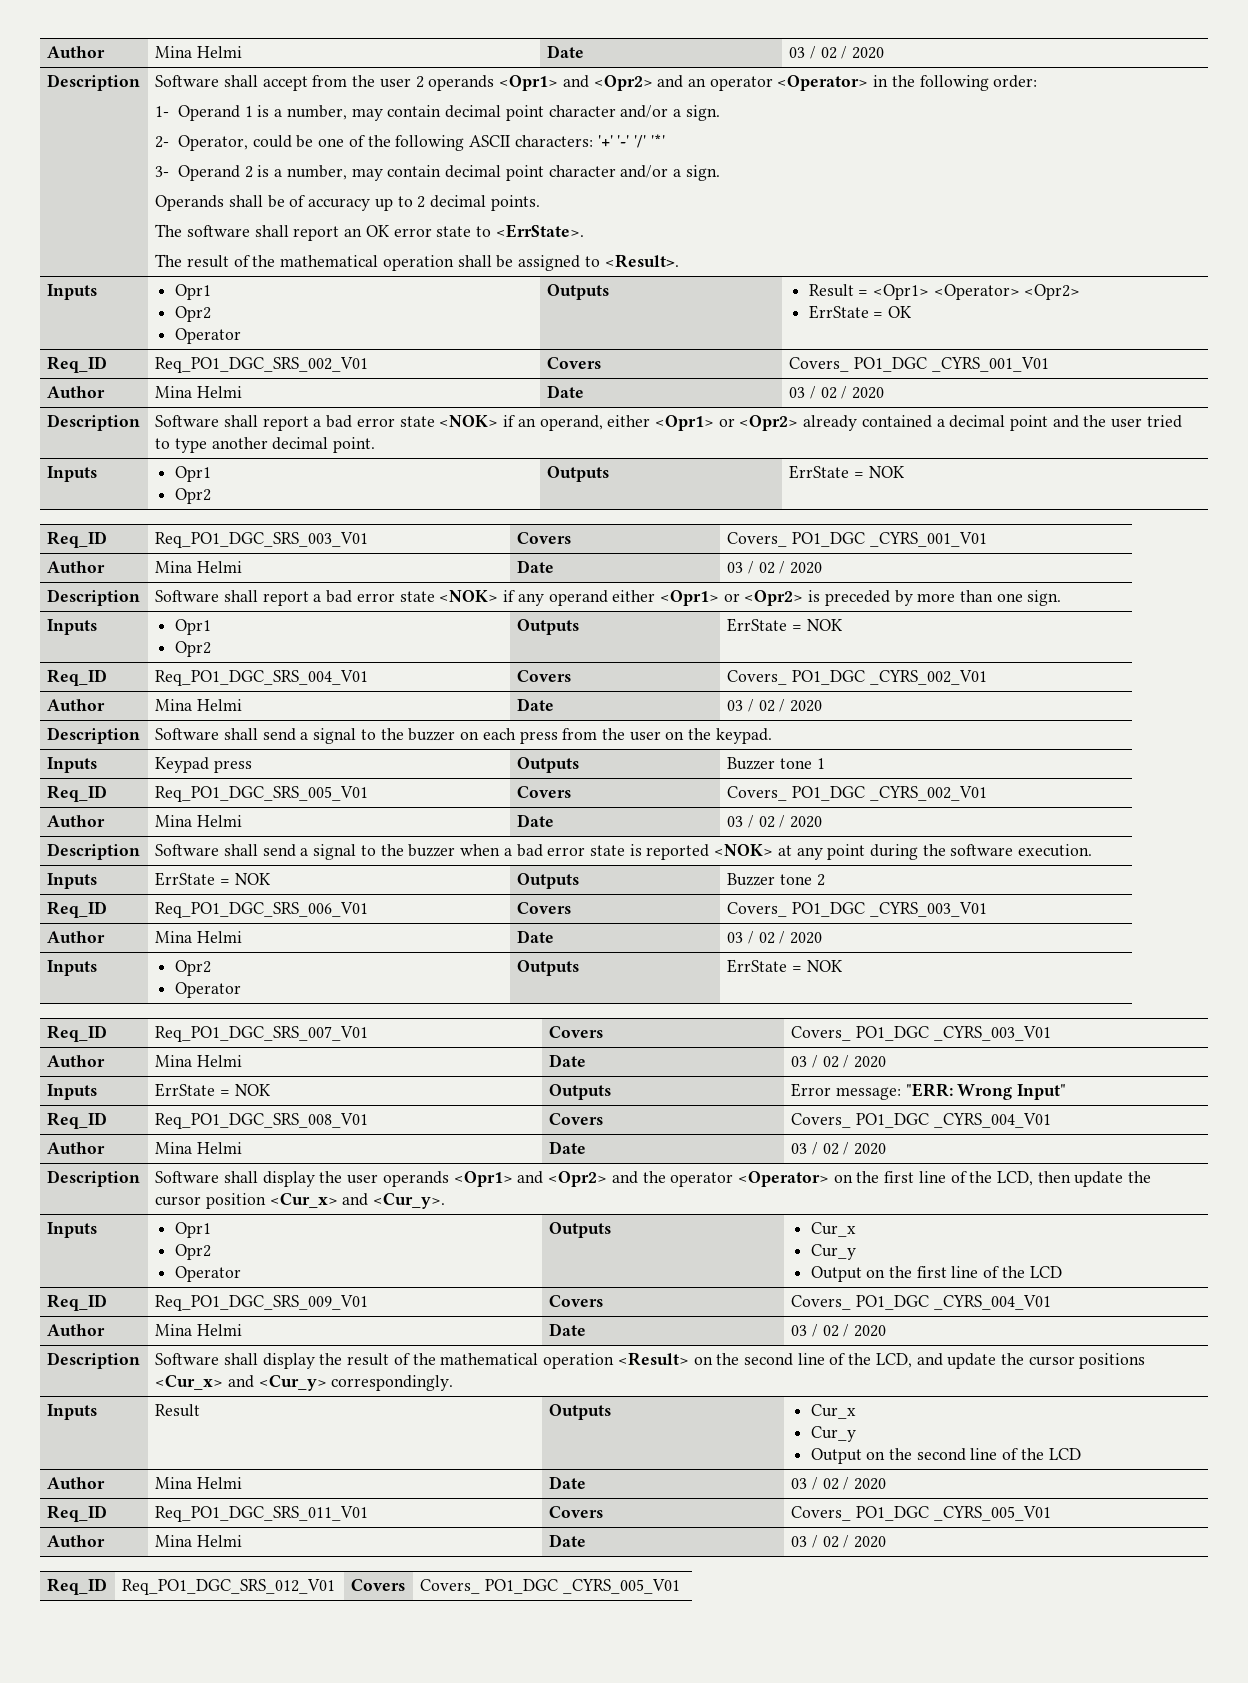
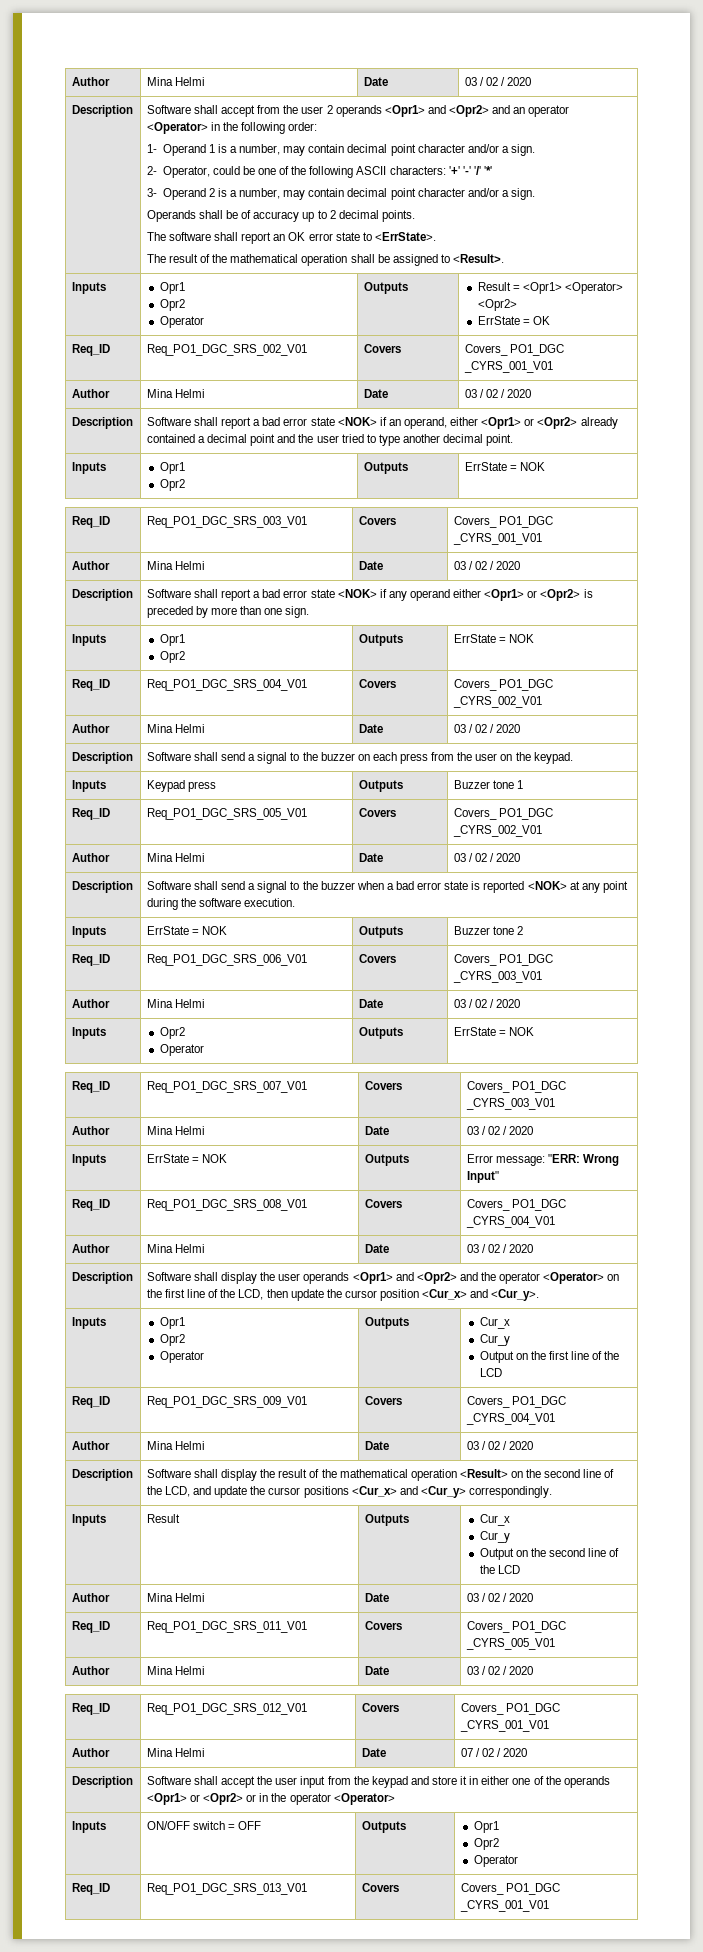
[562,1579,680,1594] _CYRS_005_V01 -> [459,1720,549,1732] [71,1748,110,1757] [146,1748,206,1757] [361,1748,386,1757] [460,1748,528,1757] [71,1776,133,1788] [146,1776,610,1788] [146,1793,395,1805] [71,1821,106,1833] [146,1821,262,1830] [361,1821,406,1833] [473,1821,499,1833] [473,1838,499,1850] [473,1855,518,1867] [71,1883,110,1895] [146,1883,307,1895] [361,1883,399,1892] [460,1883,561,1895] [459,1900,549,1912] _CYRS_001_V01 // Author | Mina Helmi | Date | 07 / 02 / 2020 // Description | Software shall accept the user input from the keypad and store it in either one of the operands <Opr1> or <Opr2> or in the operator <Operator> // Inputs | ON/OFF switch = OFF | Outputs | Opr1 // Opr2 // Operator // Req_ID | Req_PO1_DGC_SRS_013_V01 | Covers | Covers_ PO1_DGC _CYRS_001_V01

